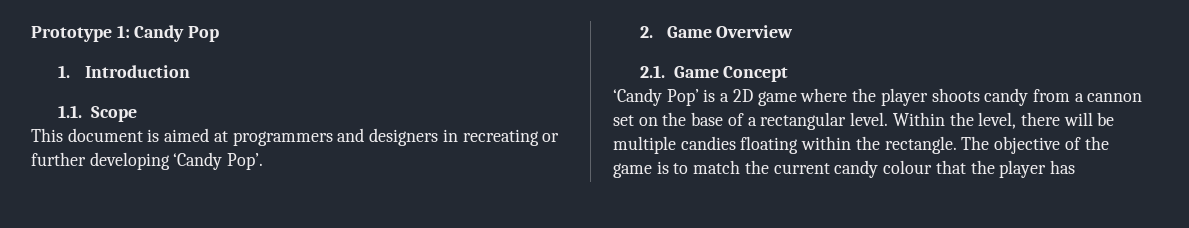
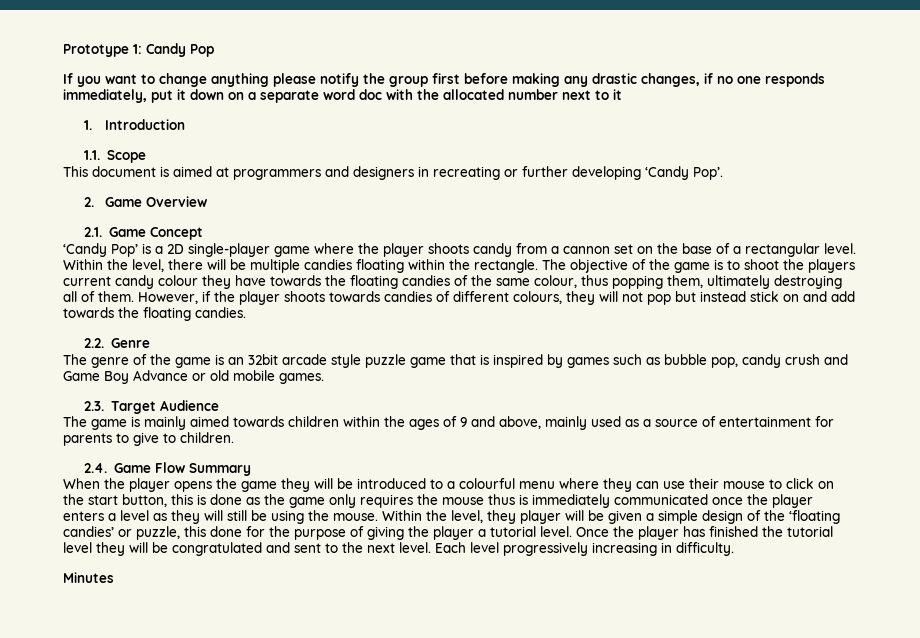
(220, 34) none -> [63,73,825,87] [63,89,622,103] // If you want to change anything please notify the group first before making any drastic changes, if no one responds immediately, put it down on a separate word doc with the allocated number next to it
(753, 95) none -> [188,243,270,257] single-player
[693,160,1075,178] match the current candy colour that the player has -> [744,259,855,273] [63,275,842,289] [63,291,855,305] [63,307,246,321] [83,338,150,348] [63,354,848,368] [63,370,324,384] [83,400,219,414] [63,416,834,430] [63,432,234,446] [83,462,251,476] [63,478,834,492] [63,494,813,508] [63,510,840,524] [63,526,833,540] [63,542,734,556] [63,572,114,583] shoot the players current candy colour they have towards the floating candies of the same colour, thus popping them, ultimately destroying all of them. However, if the player shoots towards candies of different colours, they will not pop but instead stick on and add towards the floating candies. // 2.2. Genre // The genre of the game is an 32bit arcade style puzzle game that is inspired by games such as bubble pop, candy crush and Game Boy Advance or old mobile games. // 2.3. Target Audience // The game is mainly aimed towards children within the ages of 9 and above, mainly used as a source of entertainment for parents to give to children. // 2.4. Game Flow Summary // When the player opens the game they will be introduced to a colourful menu where they can use their mouse to click on the start button, this is done as the game only requires the mouse thus is immediately communicated once the player enters a level as they will still be using the mouse. Within the level, they player will be given a simple design of the ‘floating candies’ or puzzle, this done for the purpose of giving the player a tutorial level. Once the player has finished the tutorial level they will be congratulated and sent to the next level. Each level progressively increasing in difficulty. // Minutes

